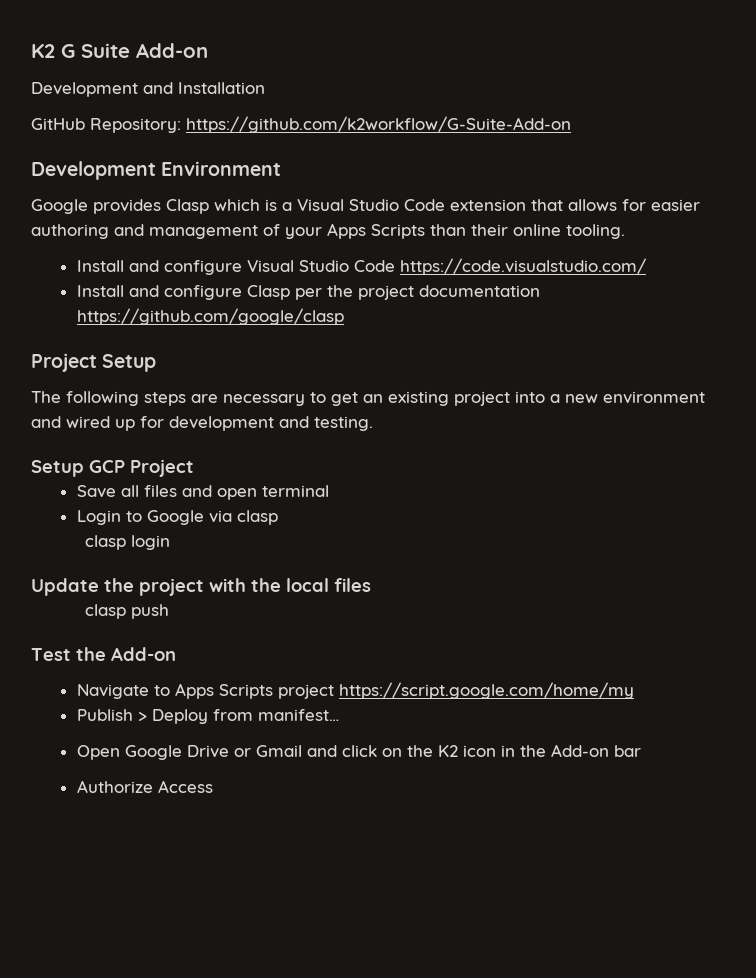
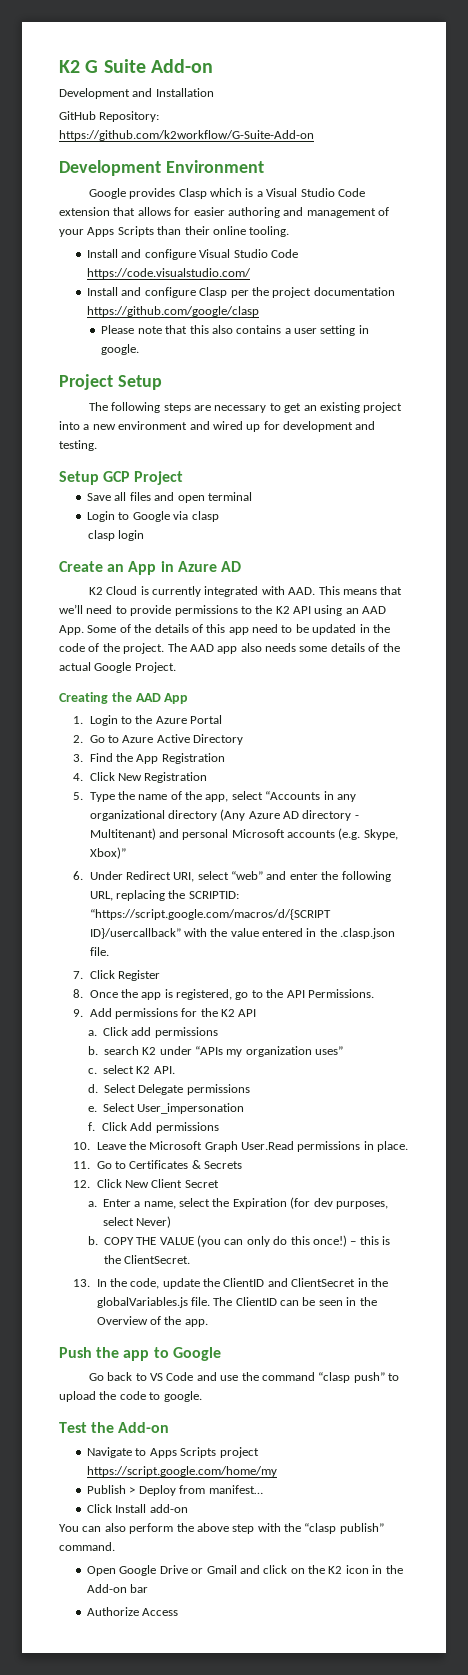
(344, 316) none -> [101,325,369,336] [101,344,140,355] // Please note that this also contains a user setting in google.
[31,578,371,596] [84,604,169,619] Update the project with the local files // clasp push -> [59,561,241,575] [88,586,403,597] [59,604,387,616] [59,624,390,635] [59,643,400,654] [59,662,176,673] [59,692,189,704] [73,715,223,726] [73,734,244,745] [73,753,225,764] [73,772,208,783] [73,791,356,802] [89,809,359,821] [89,828,398,840] [89,847,126,859] [73,871,391,882] [89,890,239,901] [89,909,331,920] [89,928,396,939] [89,947,109,956] [73,970,160,981] [73,989,374,1000] [73,1008,257,1019] [87,1027,218,1038] [87,1046,344,1057] [87,1065,175,1074] [87,1084,250,1095] [87,1103,245,1114] [87,1122,219,1133] [73,1141,409,1152] [73,1160,243,1169] [73,1179,219,1188] [87,1197,388,1209] [102,1216,172,1228] [87,1235,391,1247] [103,1255,191,1264] [73,1278,388,1289] [96,1297,377,1308] [96,1316,208,1327] [59,1347,221,1361] [88,1372,400,1383] [59,1391,202,1402] Create an App in Azure AD // K2 Cloud is currently integrated with AAD. This means that we’ll need to provide permissions to the K2 API using an AAD App. Some of the details of this app need to be updated in the code of the project. The AAD app also needs some details of the actual Google Project. // Creating the AAD App // 1. Login to the Azure Portal // 2. Go to Azure Active Directory // 3. Find the App Registration // 4. Click New Registration // 5. Type the name of the app, select “Accounts in any organizational directory (Any Azure AD directory - Multitenant) and personal Microsoft accounts (e.g. Skype, Xbox)” // 6. Under Redirect URI, select “web” and enter the following URL, replacing the SCRIPTID: “https://script.google.com/macros/d/{SCRIPT ID}/usercallback” with the value entered in the .clasp.json file. // 7. Click Register // 8. Once the app is registered, go to the API Permissions. // 9. Add permissions for the K2 API // a. Click add permissions // b. search K2 under “APIs my organization uses” // c. select K2 API. // d. Select Delegate permissions // e. Select User_impersonation // f. Click Add permissions // 10. Leave the Microsoft Graph User.Read permissions in place. // 11. Go to Certificates & Secrets // 12. Click New Client Secret // a. Enter a name, select the Expiration (for dev purposes, select Never) // b. COPY THE VALUE (you can only do this once!) – this is the ClientSecret. // 13. In the code, update the ClientID and ClientSecret in the globalVariables.js file. The ClientID can be seen in the Overview of the app. // Push the app to Google // Go back to VS Code and use the command “clasp push” to upload the code to google.
(339, 715) none -> [87,1504,188,1513] [59,1523,384,1534] [59,1542,115,1551] // Click Install add-on // You can also perform the above step with the “clasp publish” command.

